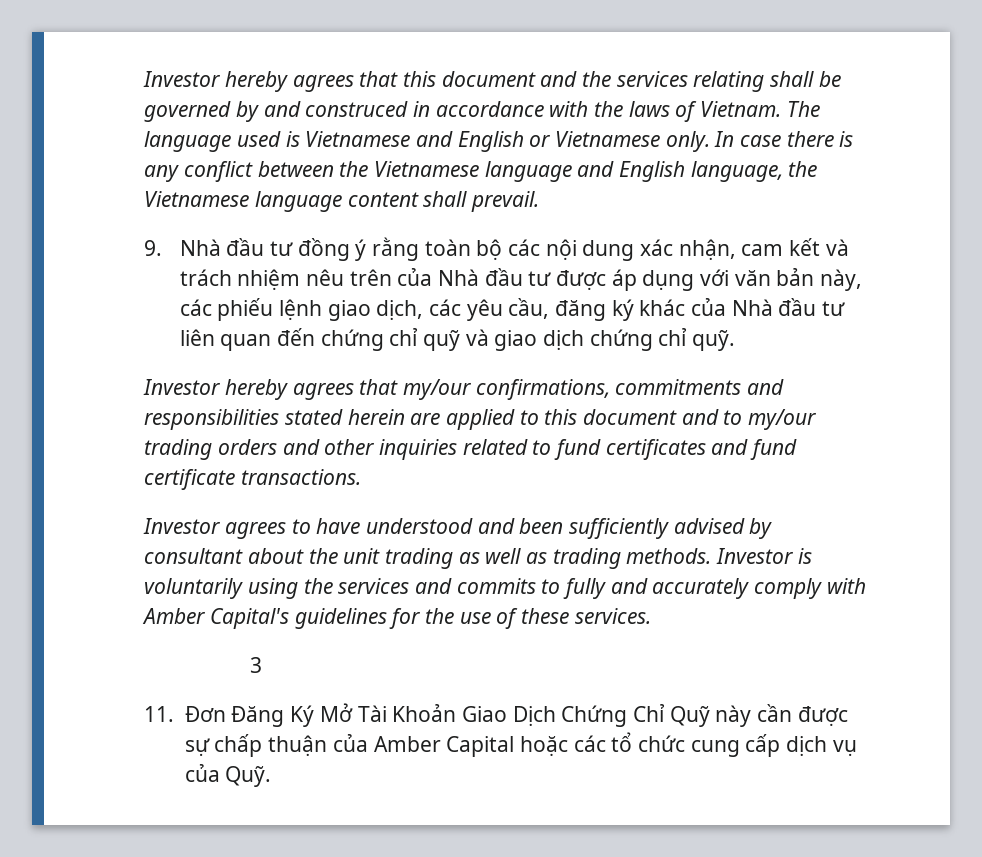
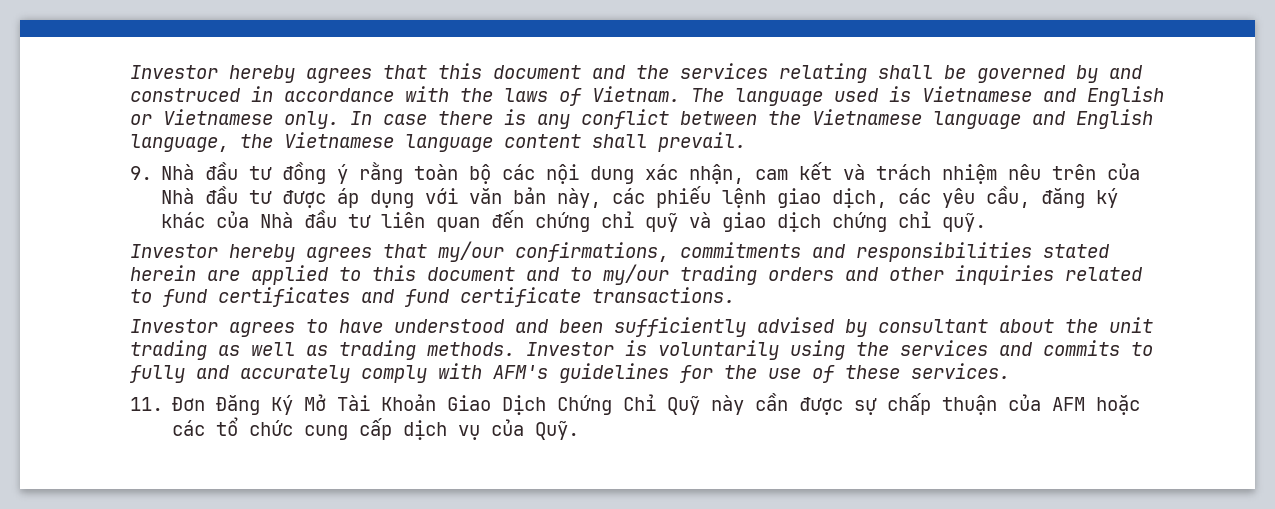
[142,608,289,629] Amber Capital's -> [492,365,548,379] AFM's
[250,657,263,673] // 3 -> (1010, 371) none
[373,736,515,757] Amber Capital -> [1052,397,1086,411] AFM

